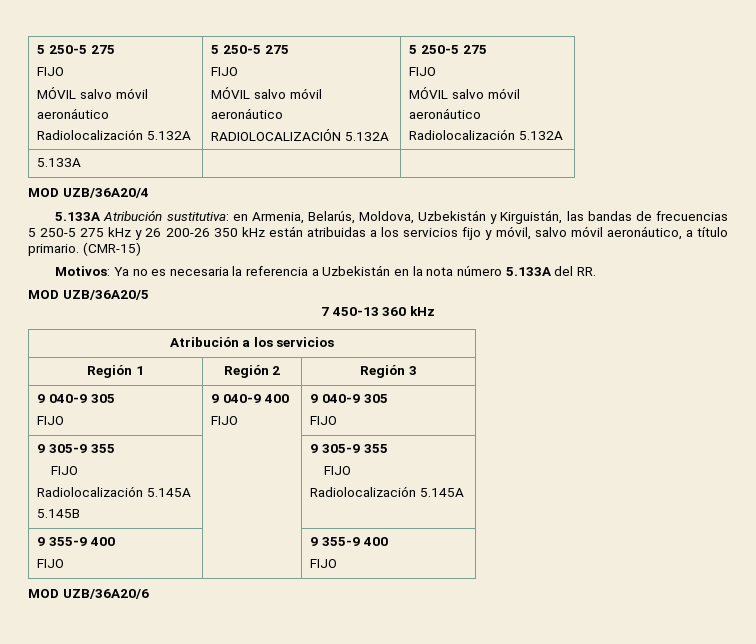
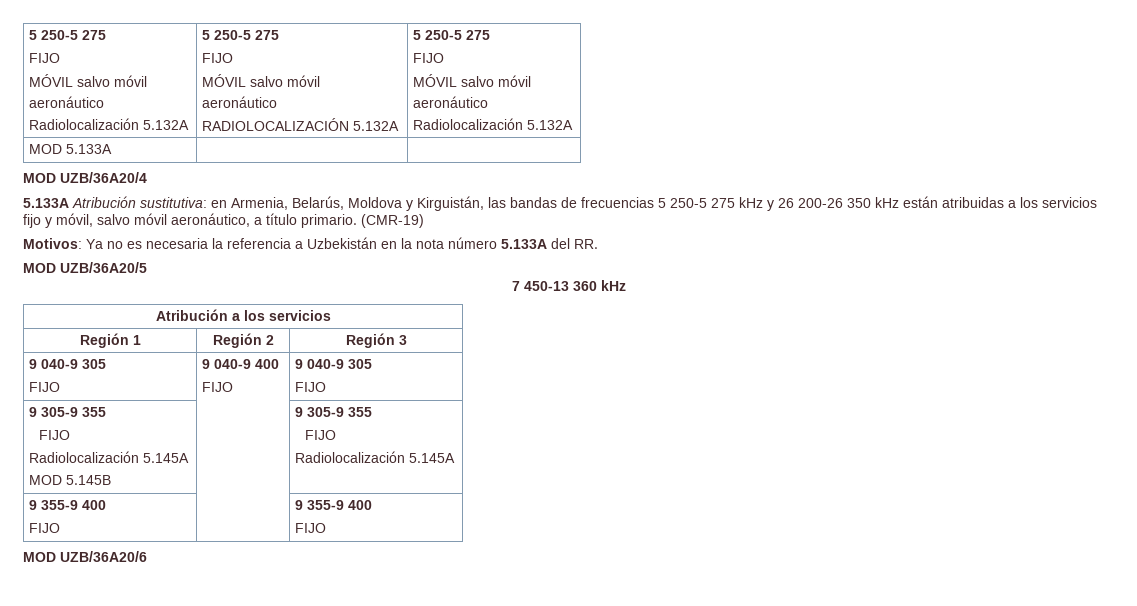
(563, 135) none -> [29,144,63,154] MOD
[359,210,487,224] Moldova, Uzbekistán -> [348,197,402,208] Moldova
[82,242,141,256] (CMR-15) -> [361,214,424,228] (CMR-19)
(191, 492) none -> [29,475,63,485] MOD

